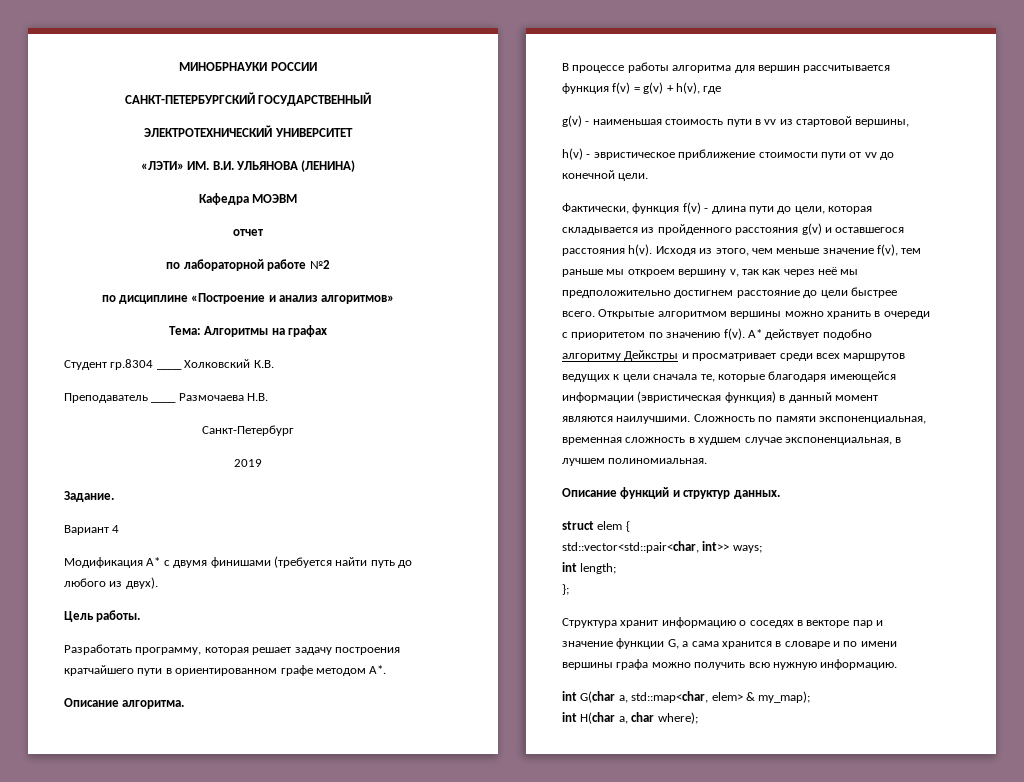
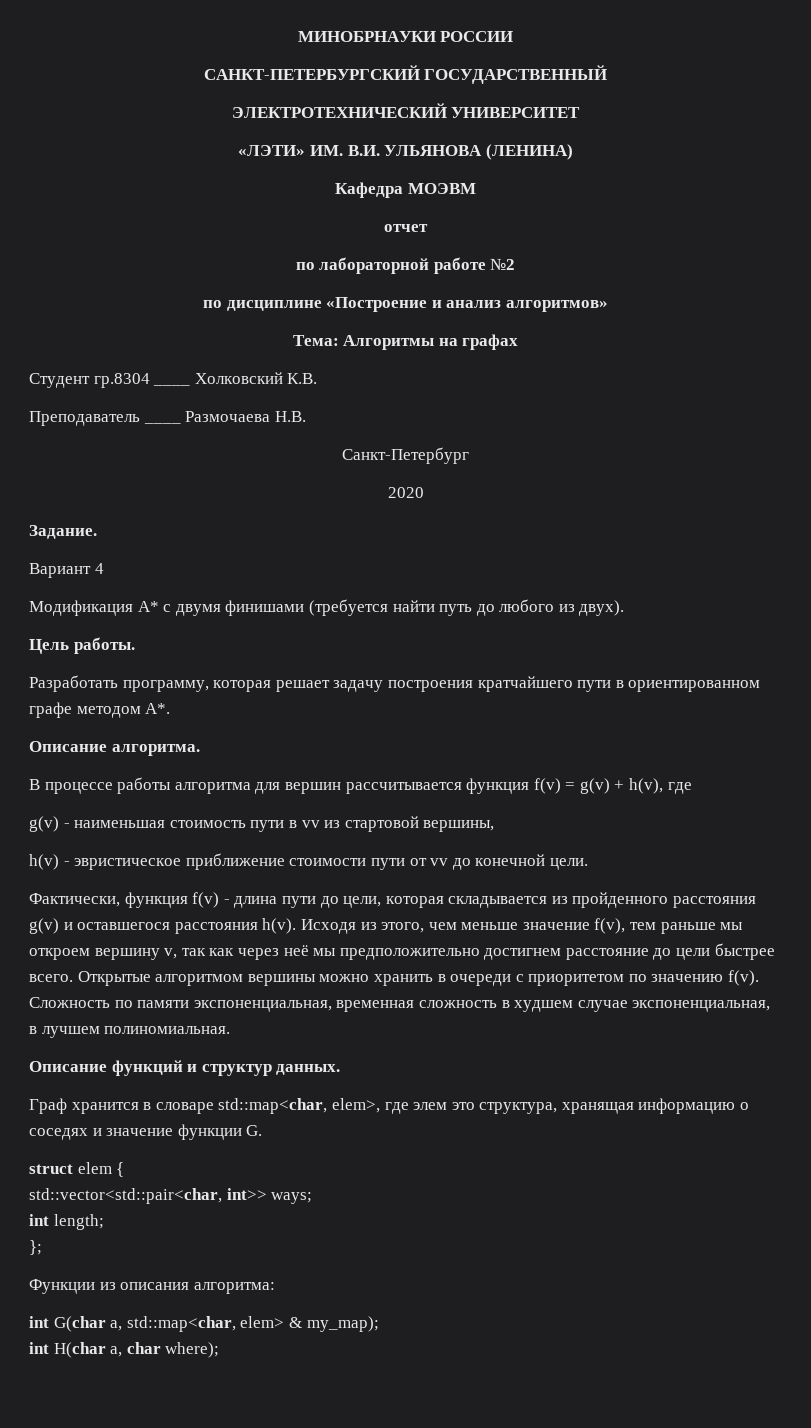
[234,459,262,467] 2019 -> [387,487,424,498] 2020
[747,329,872,340] [562,350,906,361] [562,371,896,382] [562,391,878,403] [562,416,691,424] А* действует подобно алгоритму Дейкстры и просматривает среди всех маршрутов ведущих к цели сначала те, которые благодаря имеющейся информации (эвристическая функция) в данный момент являются наилучшими. -> (760, 978) none
(780, 494) none -> [29,1098,750,1114] [29,1124,263,1140] // Граф хранится в словаре std::map<char, elem>, где элем это структура, хранящая информацию о соседях и значение функции G.
[562,617,883,628] [562,638,897,649] [562,659,898,670] Структура хранит информацию о соседях в векторе пар и значение функции G, а сама хранится в словаре и по имени вершины графа можно получить всю нужную информацию. -> [29,1279,275,1294] Функции из описания алгоритма:

